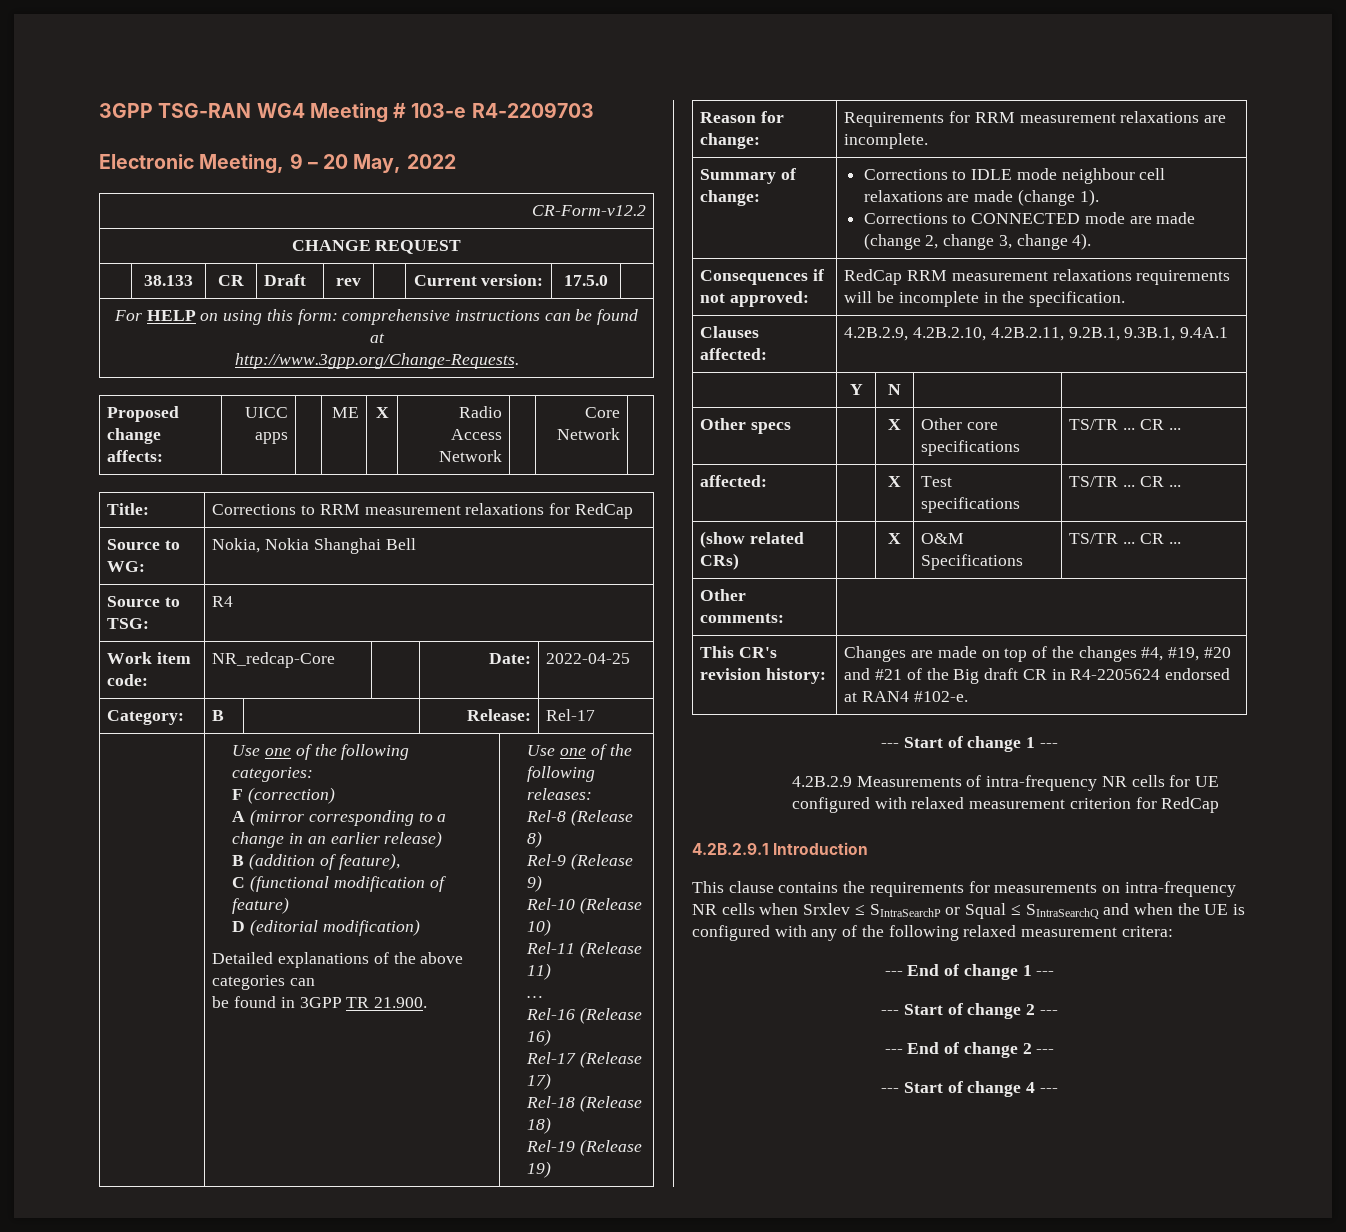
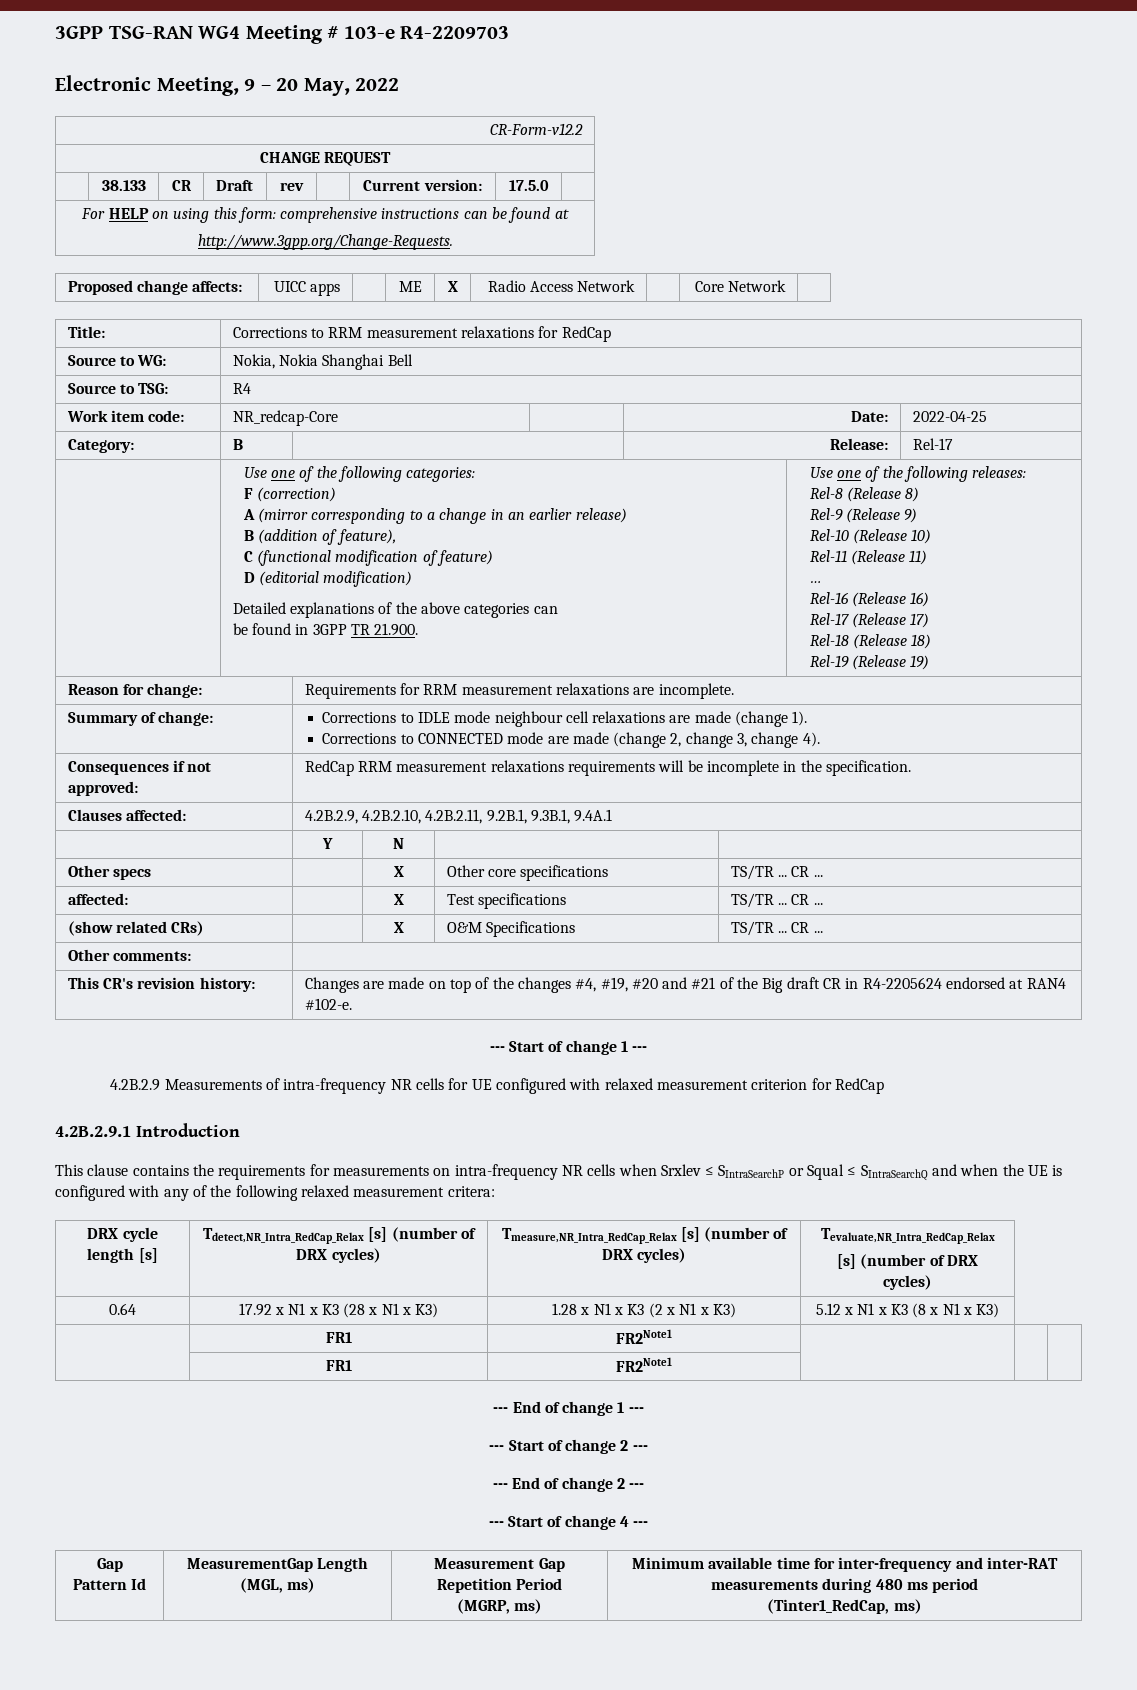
(1173, 931) none -> [87,1227,158,1242] [87,1248,158,1263] [203,1227,476,1244] [296,1248,381,1263] [501,1227,789,1244] [601,1248,687,1263] [820,1228,995,1244] [837,1254,978,1269] [883,1275,932,1290] [109,1303,136,1315] [238,1303,439,1318] [552,1303,736,1318] [815,1303,1000,1318] [325,1332,352,1343] [616,1329,672,1344] [325,1360,352,1371] [616,1357,672,1372] // DRX cycle length [s] | Tdetect,NR_Intra_RedCap_Relax [s] (number of DRX cycles) | Tmeasure,NR_Intra_RedCap_Relax [s] (number of DRX cycles) | Tevaluate,NR_Intra_RedCap_Relax // [s] (number of DRX cycles) // 0.64 | 17.92 x N1 x K3 (28 x N1 x K3) | 1.28 x N1 x K3 (2 x N1 x K3) | 5.12 x N1 x K3 (8 x N1 x K3) // | FR1 | FR2Note1 | | | // | FR1 | FR2Note1 | | |
(1058, 1090) none -> [96,1558,123,1572] [72,1578,147,1590] [186,1557,369,1572] [239,1578,316,1593] [434,1558,565,1572] [436,1578,563,1593] [456,1599,543,1614] [632,1557,1058,1572] [710,1578,979,1593] [767,1599,922,1614] // Gap Pattern Id | MeasurementGap Length (MGL, ms) | Measurement Gap Repetition Period // (MGRP, ms) | Minimum available time for inter-frequency and inter-RAT measurements during 480 ms period // (Tinter1_RedCap, ms)

